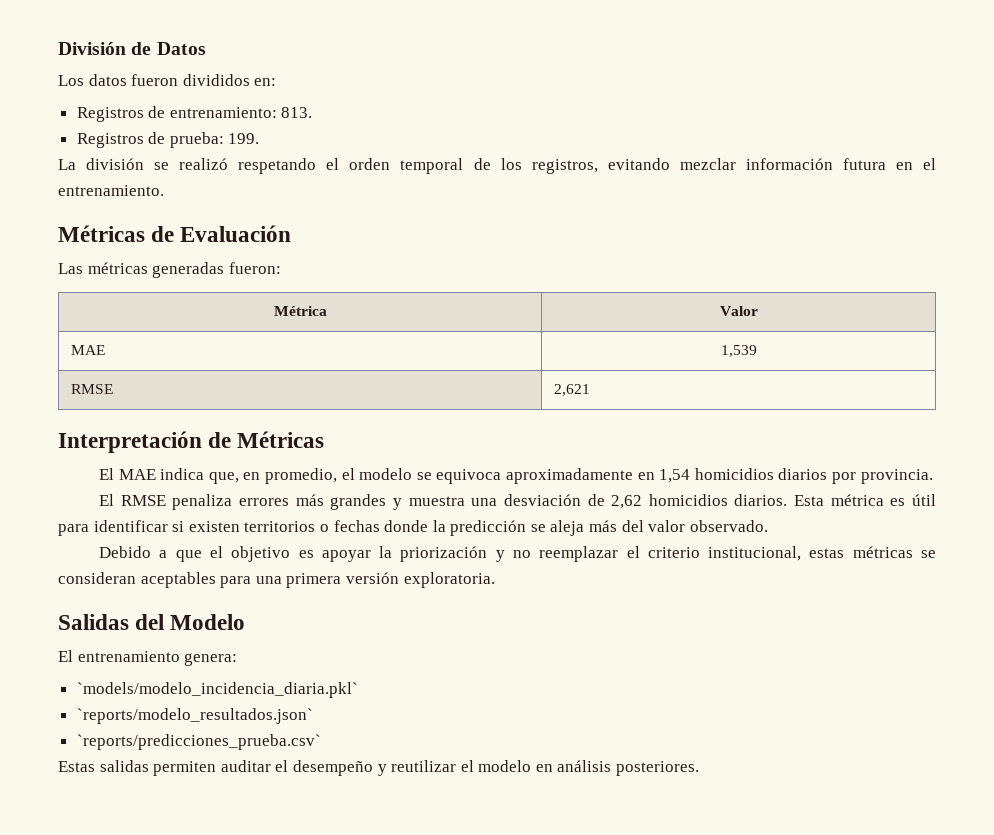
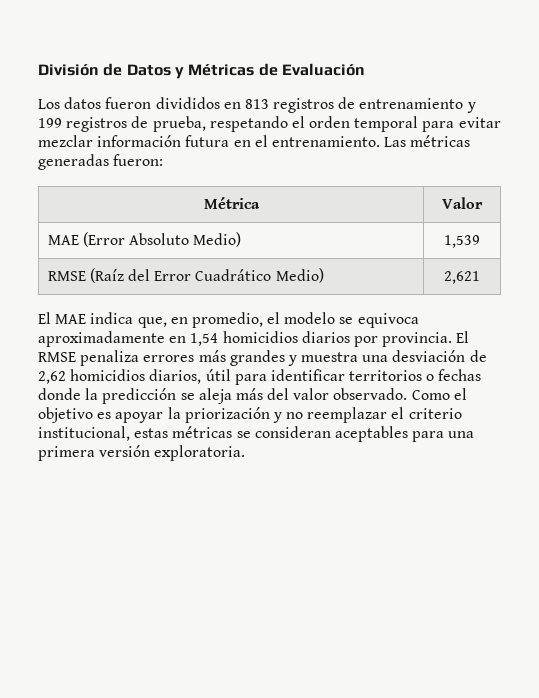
(206, 48) none -> [174,63,365,79] y Métricas de Evaluación
[254,78,277,86] [76,106,313,122] [76,132,260,148] [58,158,670,174] en: // Registros de entrenamiento: 813. // Registros de prueba: 199. // La división se realizó respetando el orden temporal de los registros, evitando -> [223,97,476,113] [38,116,501,132] en 813 registros de entrenamiento y 199 registros de prueba, respetando el orden temporal para evitar
[58,225,292,242] // Métricas de Evaluación // -> (380, 141) none
(106, 350) none -> [82,232,242,247] (Error Absoluto Medio)
[554,384,591,396] [58,431,325,453] | 2,621 // Interpretación de Métricas -> [89,268,324,283] [444,271,481,284] (Raíz del Error Cuadrático Medio) | 2,621
(933, 476) // -> (453, 339) none
[734,494,906,506] diarios. Esta métrica es -> [149,369,202,384] diarios,
[172,521,240,532] si existen -> (345, 375) none
[99,546,202,562] // Debido a que -> [411,390,450,400] Como
[58,614,246,630] [58,650,238,666] [76,682,358,698] [76,708,313,724] [76,734,321,750] [58,760,700,776] // Salidas del Modelo // El entrenamiento genera: // `models/modelo_incidencia_diaria.pkl` // `reports/modelo_resultados.json` // `reports/predicciones_prueba.csv` // Estas salidas permiten auditar el desempeño y reutilizar el modelo en análisis posteriores. -> (246, 453) none

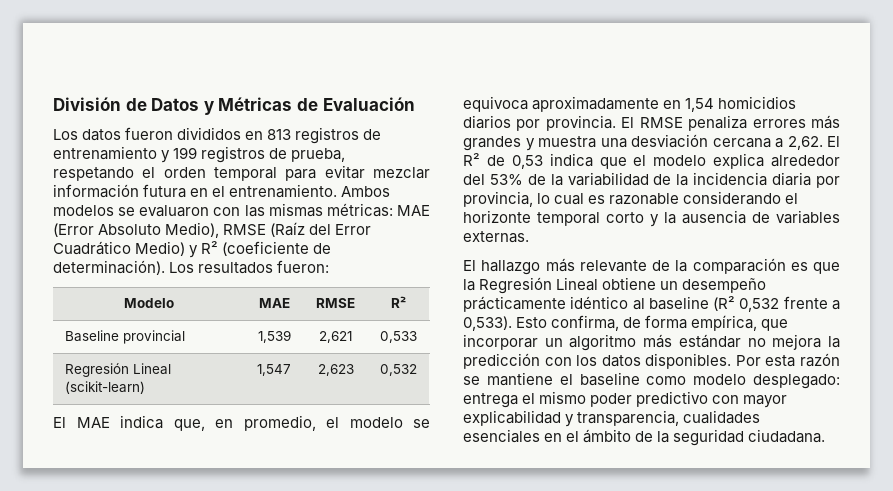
[384,135,471,147] [38,154,164,170] [203,197,260,209] [442,197,484,209] Las métricas generadas fueron: // Métrica | Valor // -> [341,186,391,197] [53,203,393,217] Ambos modelos se evaluaron con las mismas métricas:
[193,232,242,247] [444,235,481,248] Medio) | 1,539 // -> [165,222,220,238] Medio),
[444,271,481,284] | 2,621 -> [189,241,332,258] [53,260,330,275] [124,298,174,308] [258,298,290,308] [316,298,355,308] [391,296,406,308] [64,330,185,344] [257,330,291,343] [319,331,352,343] [380,331,417,343] [64,363,171,377] [64,381,145,394] [257,364,291,376] [317,364,354,376] [380,364,417,376] y R² (coeficiente de determinación). Los resultados fueron: // Modelo | MAE | RMSE | R² // Baseline provincial | 1,539 | 2,621 | 0,533 // Regresión Lineal (scikit-learn) | 1,547 | 2,623 | 0,532
[469,350,487,362] [38,369,482,385] [38,388,467,404] [38,407,462,423] [38,426,475,442] [38,445,246,461] de 2,62 homicidios diarios, útil para identificar territorios o fechas donde la predicción se aleja más del valor observado. Como el objetivo es apoyar la priorización y no reemplazar el criterio institucional, estas métricas se consideran aceptables para una primera versión exploratoria. -> [712,136,840,150] [463,153,840,169] [463,172,840,188] [463,191,799,207] [463,210,840,227] [463,231,529,243] [463,258,840,275] [463,277,767,294] [463,296,840,312] [463,315,789,331] [463,334,840,351] [463,353,840,369] [463,372,840,389] [463,391,788,408] [463,410,761,427] [463,429,826,446] cercana a 2,62. El R² de 0,53 indica que el modelo explica alrededor del 53% de la variabilidad de la incidencia diaria por provincia, lo cual es razonable considerando el horizonte temporal corto y la ausencia de variables externas. // El hallazgo más relevante de la comparación es que la Regresión Lineal obtiene un desempeño prácticamente idéntico al baseline (R² 0,532 frente a 0,533). Esto confirma, de forma empírica, que incorporar un algoritmo más estándar no mejora la predicción con los datos disponibles. Por esta razón se mantiene el baseline como modelo desplegado: entrega el mismo poder predictivo con mayor explicabilidad y transparencia, cualidades esenciales en el ámbito de la seguridad ciudadana.

